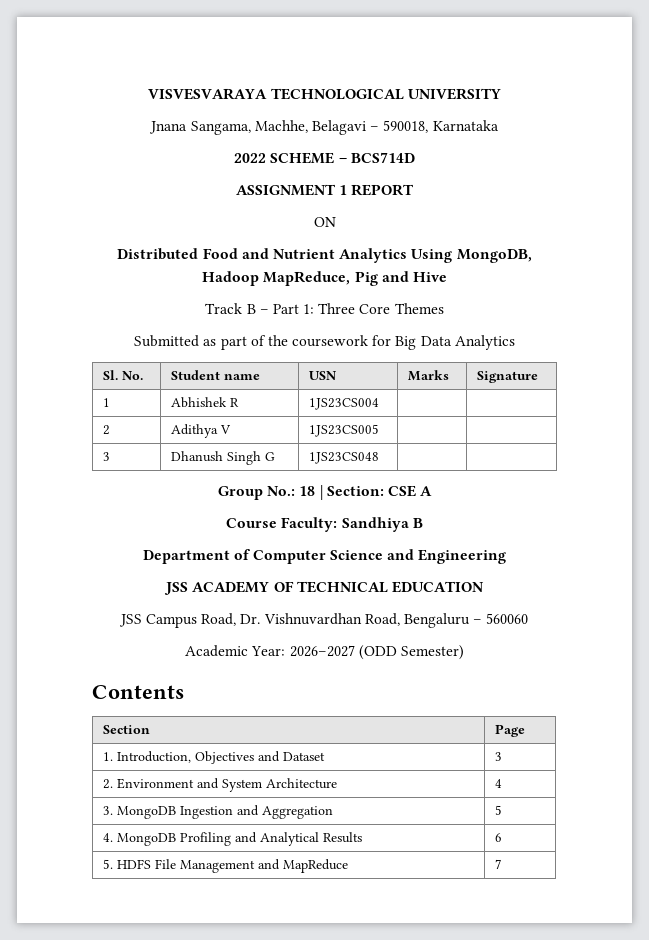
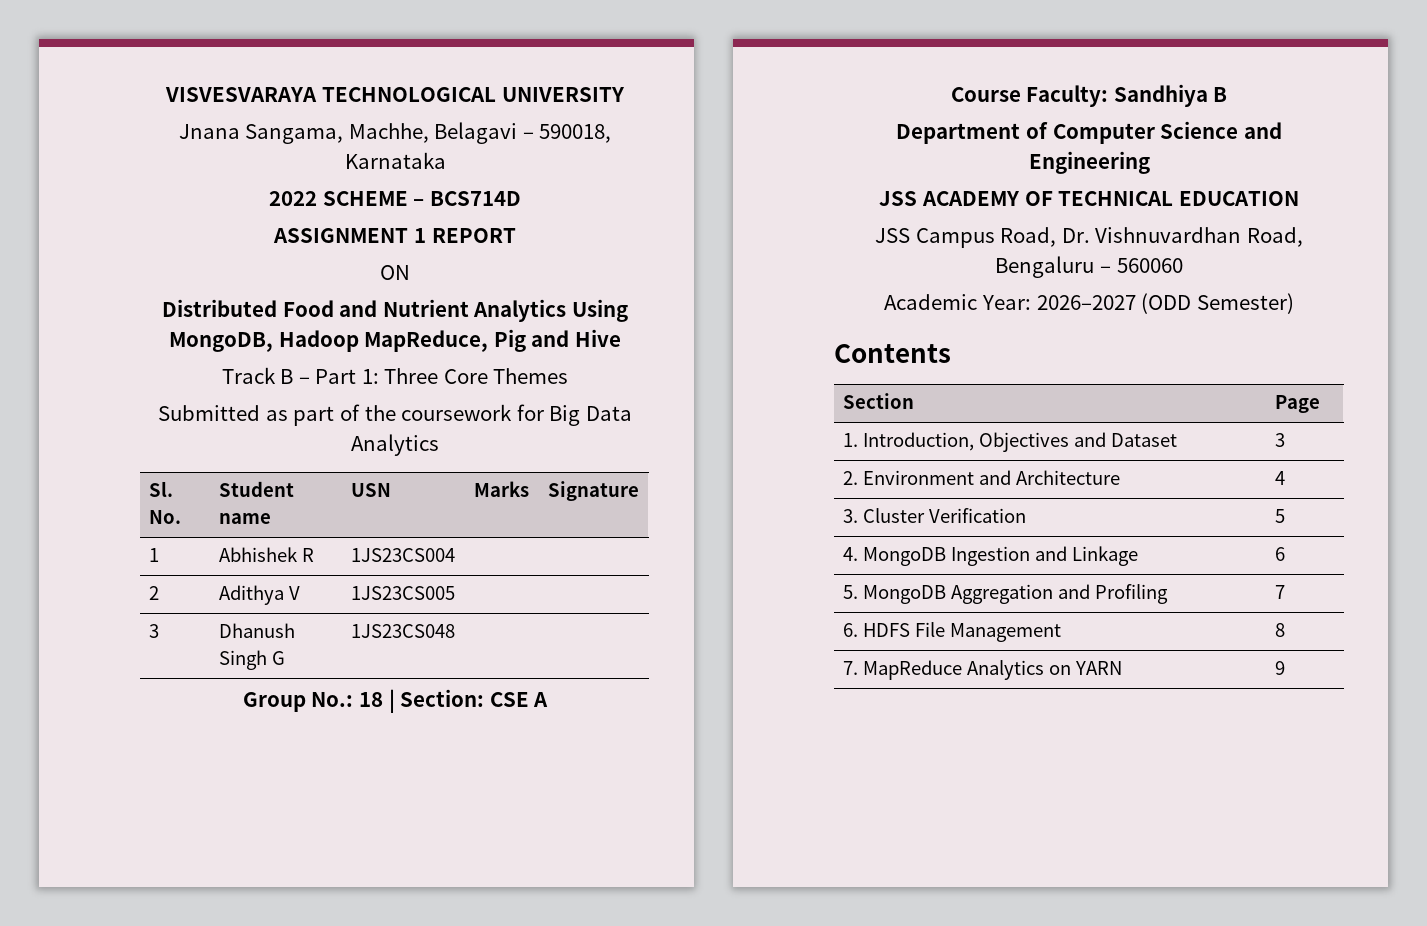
[221,779,262,792] System -> (1011, 477) none
[116,805,333,819] MongoDB Ingestion and Aggregation -> [862,508,1026,523] Cluster Verification
[179,832,362,846] [494,833,502,842] [102,859,113,869] Profiling and Analytical Results | 6 // 5. -> [950,546,1138,566] [1274,547,1285,561] [842,584,1168,604] [1274,585,1285,599] [842,623,858,637] Ingestion and Linkage | 6 // 5. MongoDB Aggregation and Profiling | 7 // 6.
[257,859,280,870] and -> [1274,623,1285,637] [842,661,858,675] | 8 // 7.
[494,859,502,869] | 7 -> [966,660,1122,680] [1274,661,1285,675] Analytics on YARN | 9

